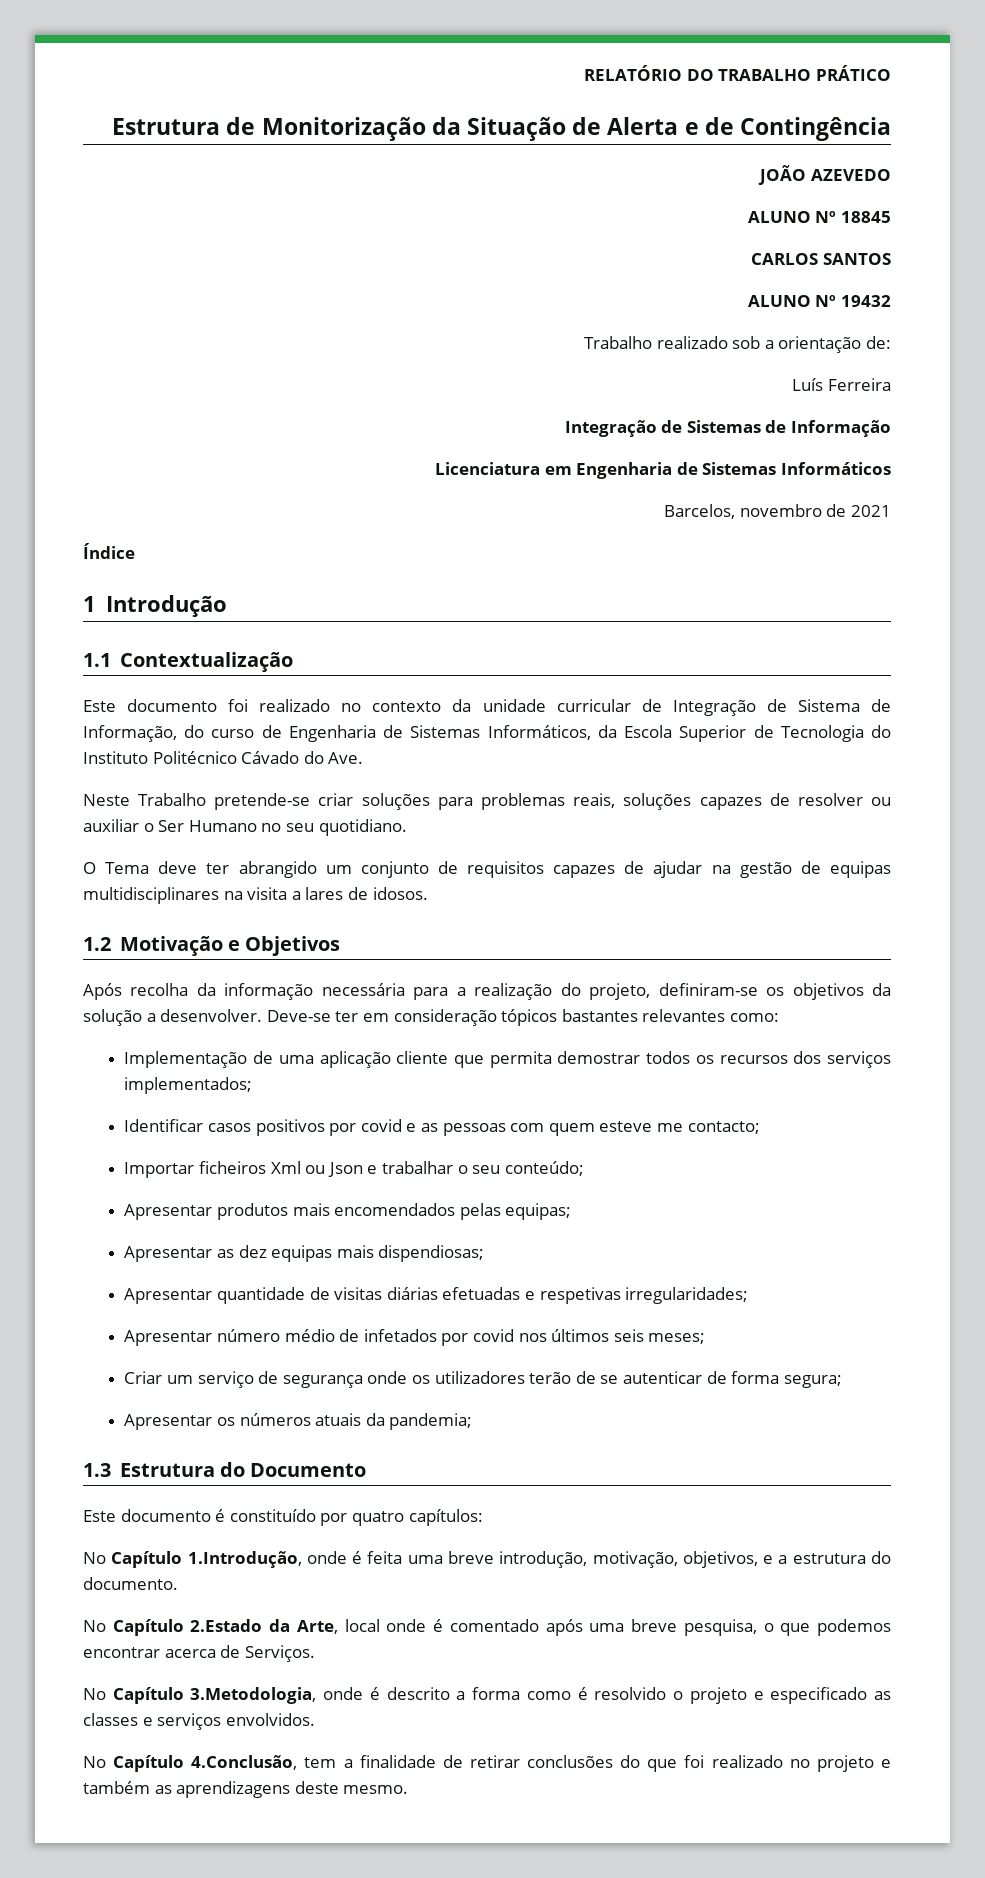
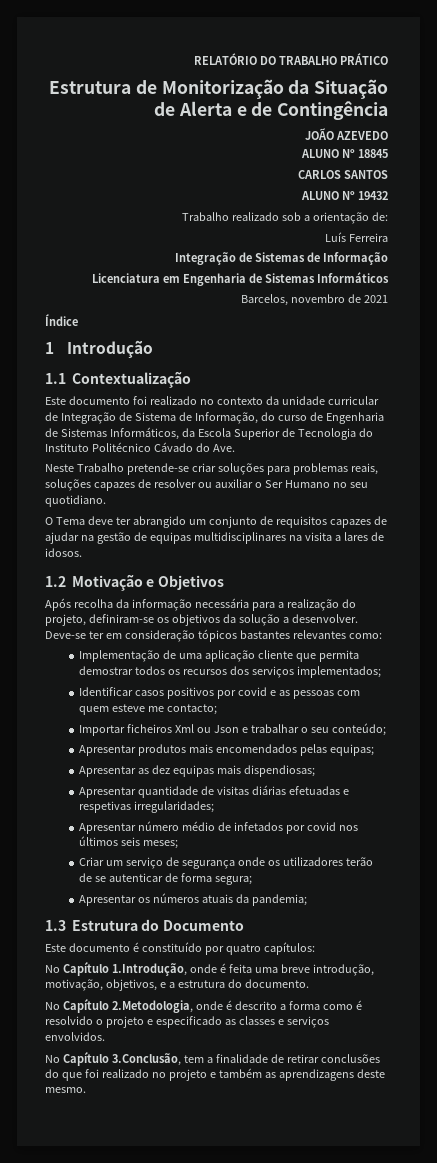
[190,1619,892,1636] [83,1645,315,1662] [83,1687,317,1704] 2.Estado da Arte, local onde é comentado após uma breve pesquisa, o que podemos encontrar acerca de Serviços. // No Capítulo 3.Metodologia, -> [111,1000,193,1013] 2.Metodologia,
[191,1755,298,1770] 4.Conclusão, -> [111,1053,181,1066] 3.Conclusão,

